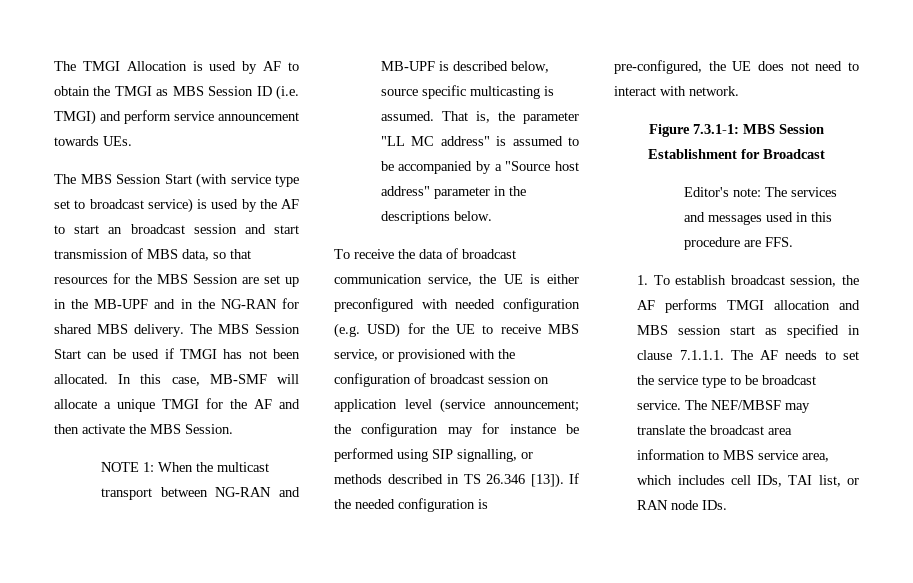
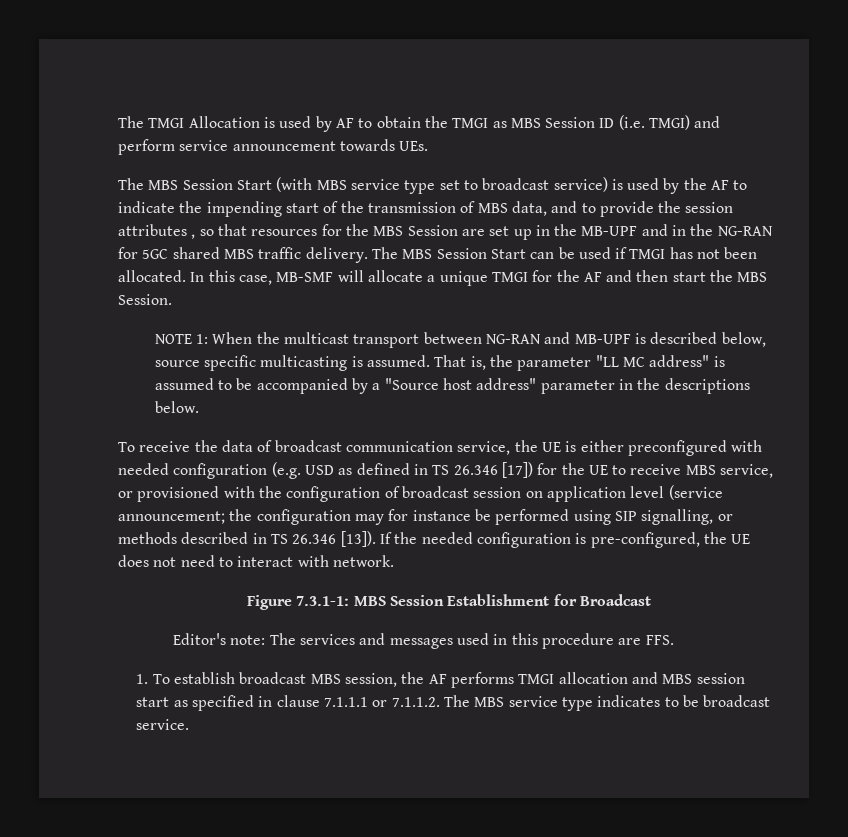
(227, 180) none -> [316,180,347,190] MBS
[74,224,299,234] [54,248,209,261] start an broadcast session and start transmission of MBS data, -> [118,201,734,217] [118,224,196,239] indicate the impending start of the transmission of MBS data, and to provide the session attributes ,
(299, 303) none -> [142,249,169,259] 5GC
(128, 329) none -> [258,247,302,259] traffic
[82,424,125,434] activate -> [672,272,706,282] start
[367,323,401,338] USD) -> [304,462,533,478] USD as defined in TS 26.346 [17])
(785, 280) none -> [310,674,341,684] MBS
[679,350,859,360] [637,375,727,388] 7.1.1.1. The AF needs to set the service type -> [323,695,661,711] 7.1.1.1 or 7.1.1.2. The MBS service type indicates
[685,400,811,413] [637,425,793,435] [637,449,830,462] [637,475,859,487] [637,500,728,510] The NEF/MBSF may translate the broadcast area information to MBS service area, which includes cell IDs, TAI list, or RAN node IDs. -> (190, 724) none

